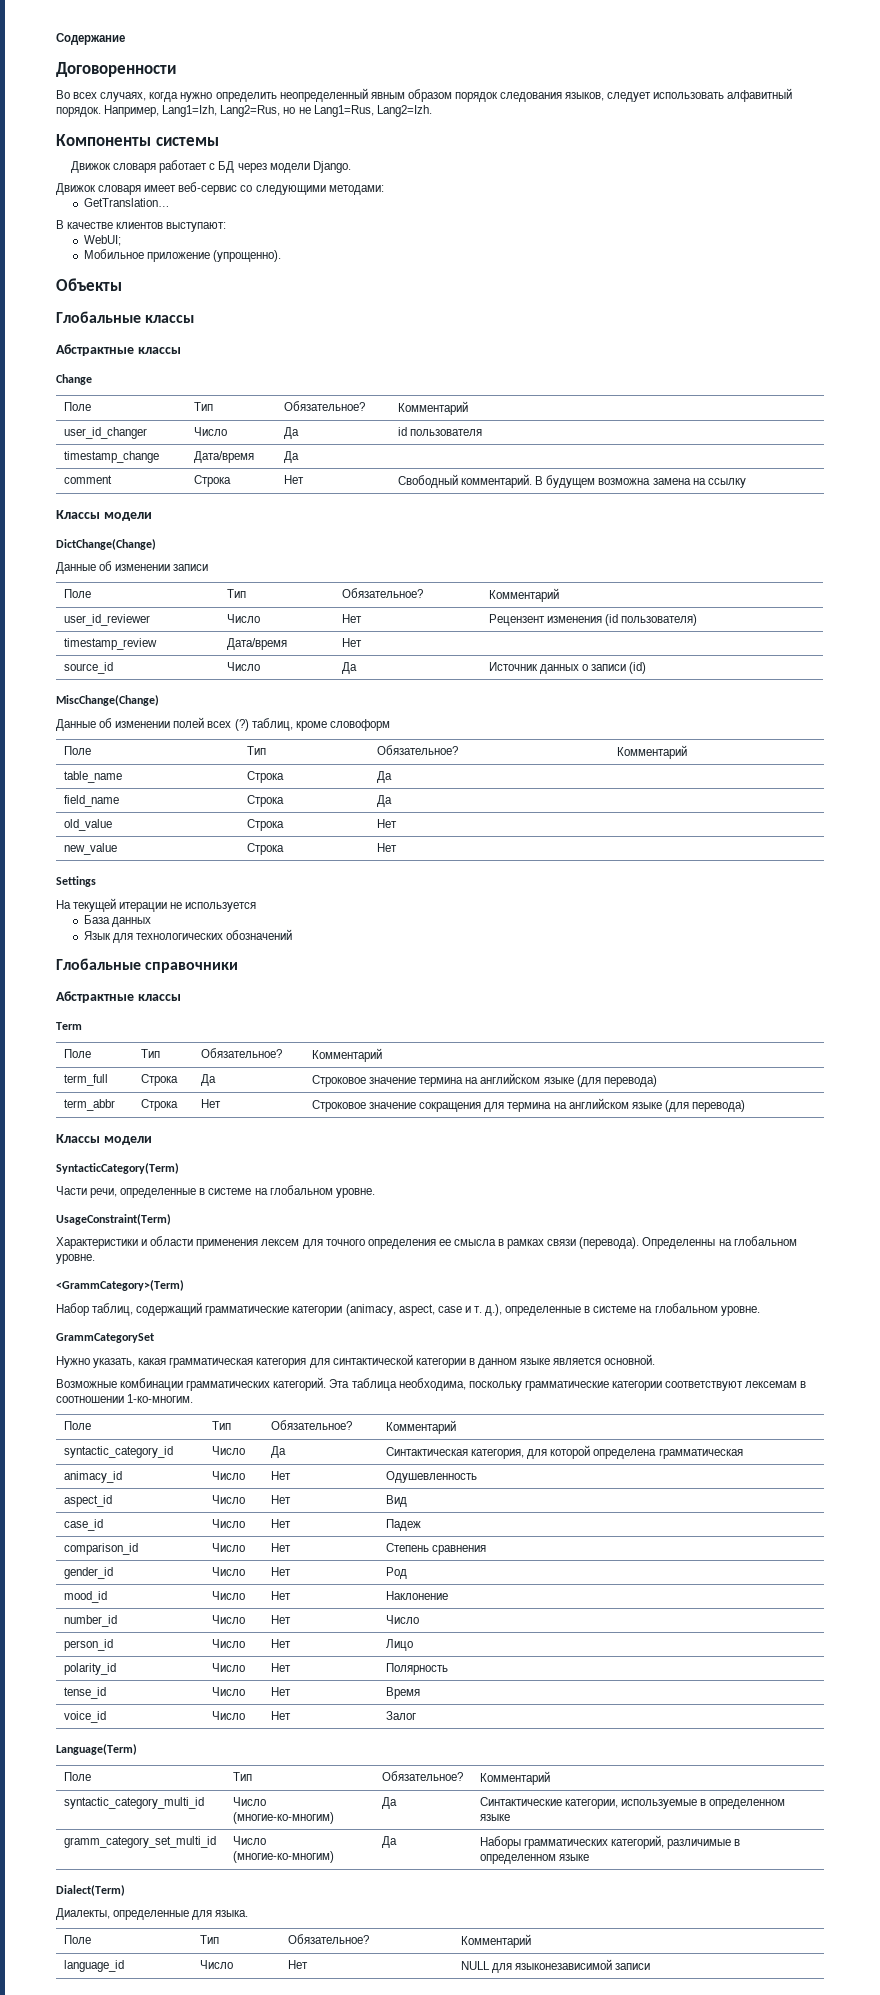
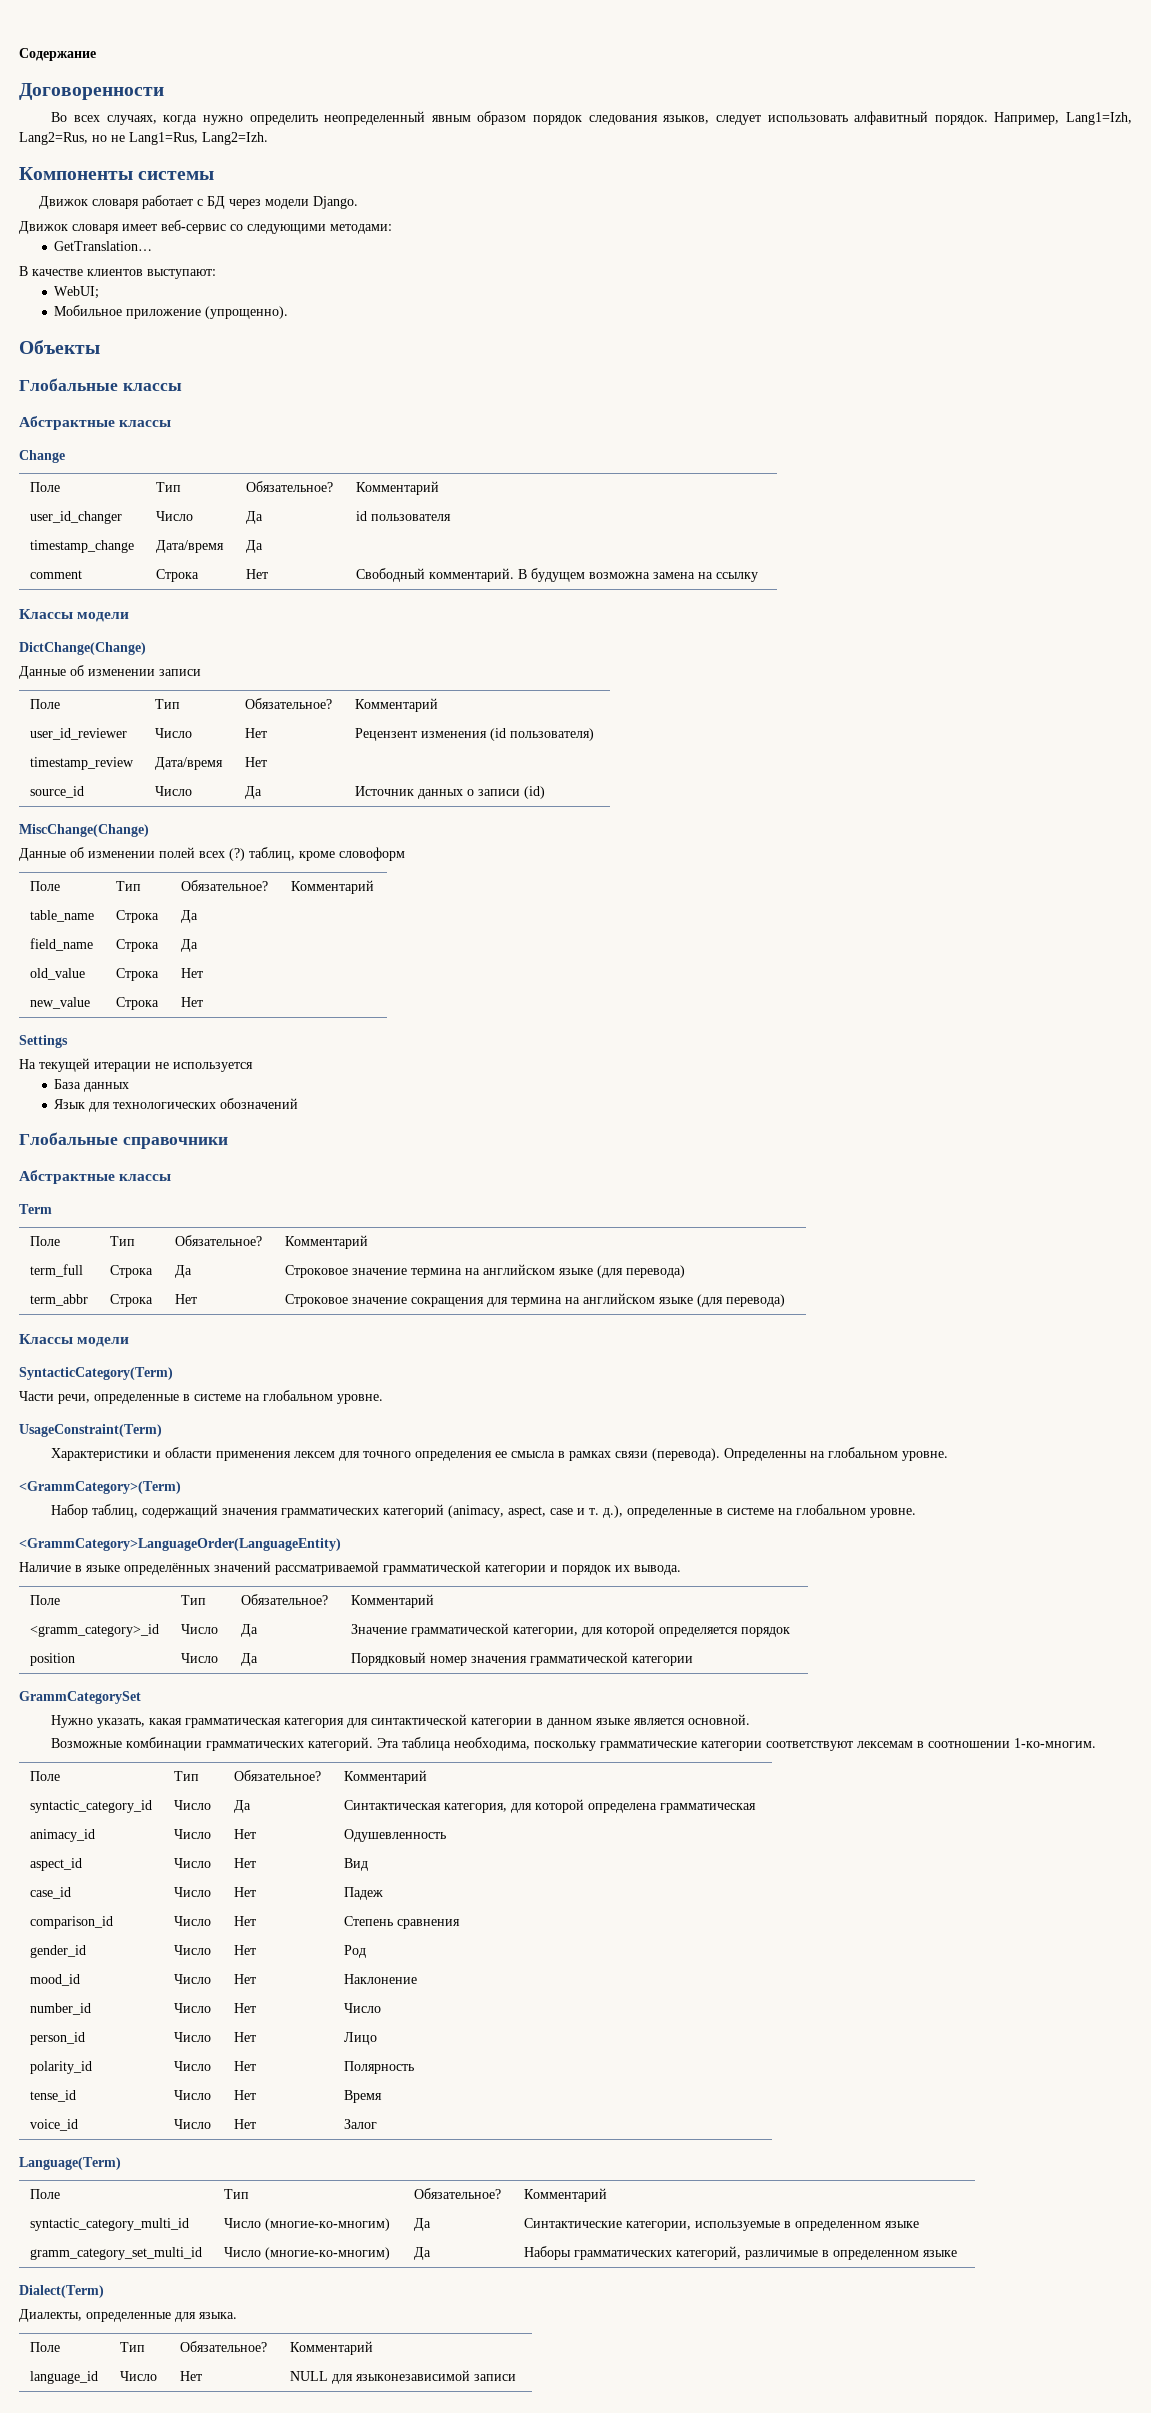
[205,1306,343,1316] грамматические категории -> [222,1504,445,1518] значения грамматических категорий
(760, 1311) none -> [19,1538,341,1551] [19,1561,681,1575] [29,1595,60,1605] [180,1595,206,1605] [240,1594,328,1605] [350,1594,434,1608] [29,1624,159,1637] [180,1624,218,1634] [240,1624,258,1637] [350,1623,790,1637] [29,1653,75,1666] [180,1653,218,1663] [240,1653,258,1666] [350,1652,693,1666] // <GrammCategory>LanguageOrder(LanguageEntity) // Наличие в языке определённых значений рассматриваемой грамматической категории и порядок их вывода. // Поле | Тип | Обязательное? | Комментарий // <gramm_category>_id | Число | Да | Значение грамматической категории, для которой определяется порядок // position | Число | Да | Порядковый номер значения грамматической категории

